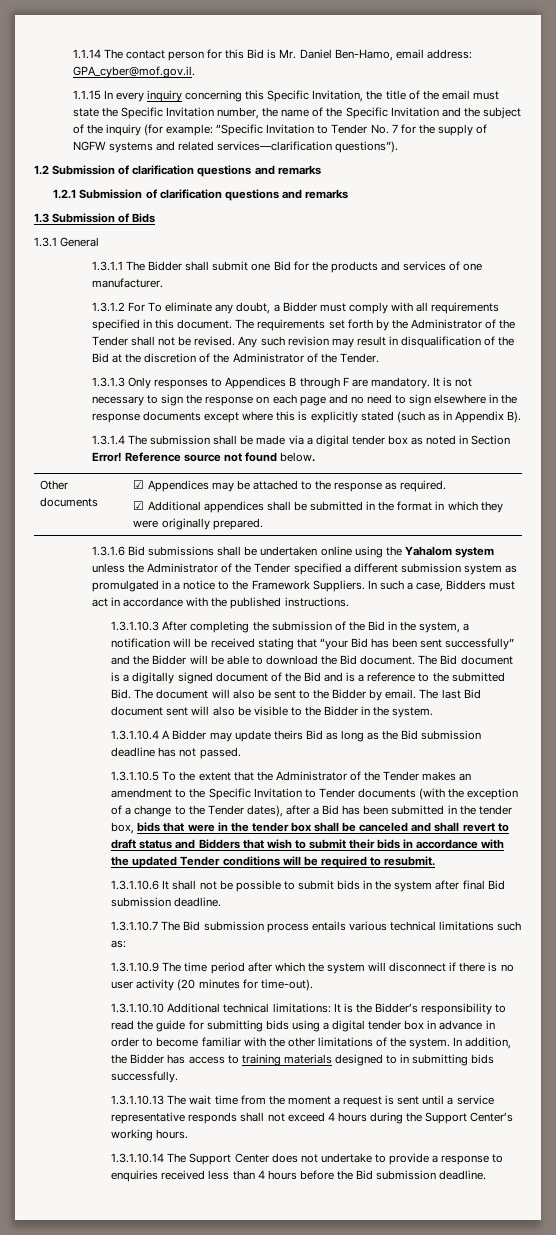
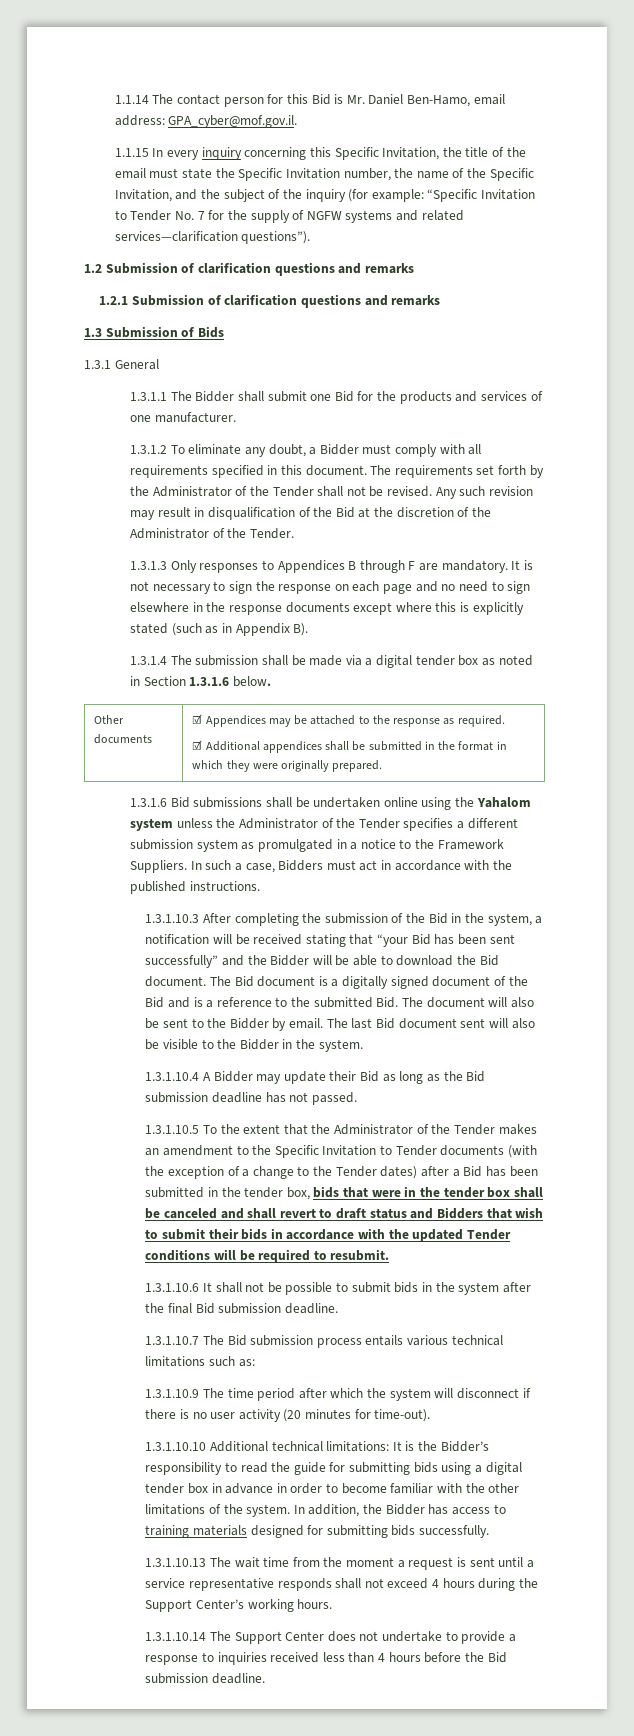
[390,107,439,117] Invitation -> [114,189,172,202] Invitation,
[128,302,146,312] For -> (167, 449) none
[91,452,278,462] Error! Reference source not found -> [189,677,230,686] 1.3.1.6
[293,563,342,575] specified -> [403,818,454,831] specifies
[273,730,303,740] theirs -> [329,1071,357,1081] their
[246,805,283,817] dates), -> [380,1166,418,1179] dates)
(460, 885) none -> [145,1303,165,1313] the
[386,1054,410,1064] to in -> [307,1525,324,1535] for
[111,1170,159,1182] enquiries -> [217,1652,267,1665] inquiries

